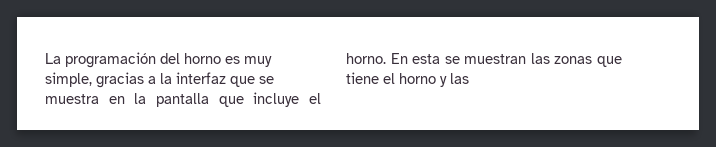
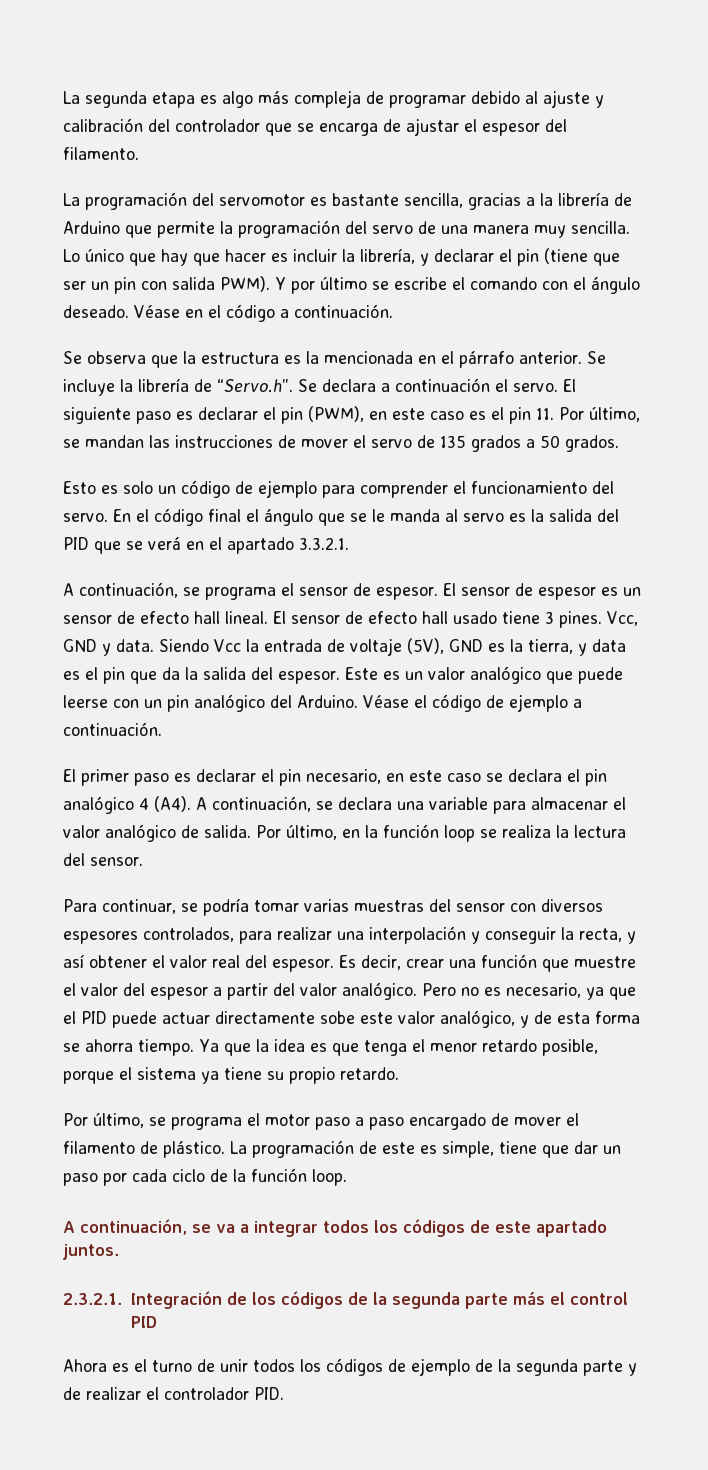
[45,52,272,68] [45,72,274,88] [45,92,321,107] [346,53,622,67] [346,72,469,87] La programación del horno es muy simple, gracias a la interfaz que se muestra en la pantalla que incluye el horno. En esta se muestran las zonas que tiene el horno y las -> [63,90,604,108] [63,118,567,136] [63,147,139,160] [63,192,632,210] [63,220,630,238] [63,248,620,266] [63,276,640,294] [63,304,393,322] [63,351,606,368] [63,378,576,396] [63,406,640,424] [63,435,619,452] [63,480,614,498] [63,508,619,526] [63,537,349,554] [63,582,641,600] [63,611,638,628] [63,638,626,656] [63,666,623,684] [63,694,582,712] [63,722,162,736] [63,769,607,786] [63,796,626,814] [63,824,626,842] [63,853,143,866] [63,898,603,916] [63,926,636,944] [63,954,636,972] [63,982,636,1000] [63,1010,640,1028] [63,1039,598,1056] [63,1067,399,1084] [63,1113,579,1130] [63,1140,621,1158] [63,1168,347,1186] [63,1219,607,1237] [63,1244,119,1260] [63,1291,628,1309] [130,1316,157,1328] [63,1358,637,1376] [63,1387,284,1400] La segunda etapa es algo más compleja de programar debido al ajuste y calibración del controlador que se encarga de ajustar el espesor del filamento. // La programación del servomotor es bastante sencilla, gracias a la librería de Arduino que permite la programación del servo de una manera muy sencilla. Lo único que hay que hacer es incluir la librería, y declarar el pin (tiene que ser un pin con salida PWM). Y por último se escribe el comando con el ángulo deseado. Véase en el código a continuación. // Se observa que la estructura es la mencionada en el párrafo anterior. Se incluye la librería de “Servo.h”. Se declara a continuación el servo. El siguiente paso es declarar el pin (PWM), en este caso es el pin 11. Por último, se mandan las instrucciones de mover el servo de 135 grados a 50 grados. // Esto es solo un código de ejemplo para comprender el funcionamiento del servo. En el código final el ángulo que se le manda al servo es la salida del PID que se verá en el apartado 3.3.2.1. // A continuación, se programa el sensor de espesor. El sensor de espesor es un sensor de efecto hall lineal. El sensor de efecto hall usado tiene 3 pines. Vcc, GND y data. Siendo Vcc la entrada de voltaje (5V), GND es la tierra, y data es el pin que da la salida del espesor. Este es un valor analógico que puede leerse con un pin analógico del Arduino. Véase el código de ejemplo a continuación. // El primer paso es declarar el pin necesario, en este caso se declara el pin analógico 4 (A4). A continuación, se declara una variable para almacenar el valor analógico de salida. Por último, en la función loop se realiza la lectura del sensor. // Para continuar, se podría tomar varias muestras del sensor con diversos espesores controlados, para realizar una interpolación y conseguir la recta, y así obtener el valor real del espesor. Es decir, crear una función que muestre el valor del espesor a partir del valor analógico. Pero no es necesario, ya que el PID puede actuar directamente sobe este valor analógico, y de esta forma se ahorra tiempo. Ya que la idea es que tenga el menor retardo posible, porque el sistema ya tiene su propio retardo. // Por último, se programa el motor paso a paso encargado de mover el filamento de plástico. La programación de este es simple, tiene que dar un paso por cada ciclo de la función loop. // A continuación, se va a integrar todos los códigos de este apartado juntos. // 2.3.2.1. Integración de los códigos de la segunda parte más el control PID // Ahora es el turno de unir todos los códigos de ejemplo de la segunda parte y de realizar el controlador PID.

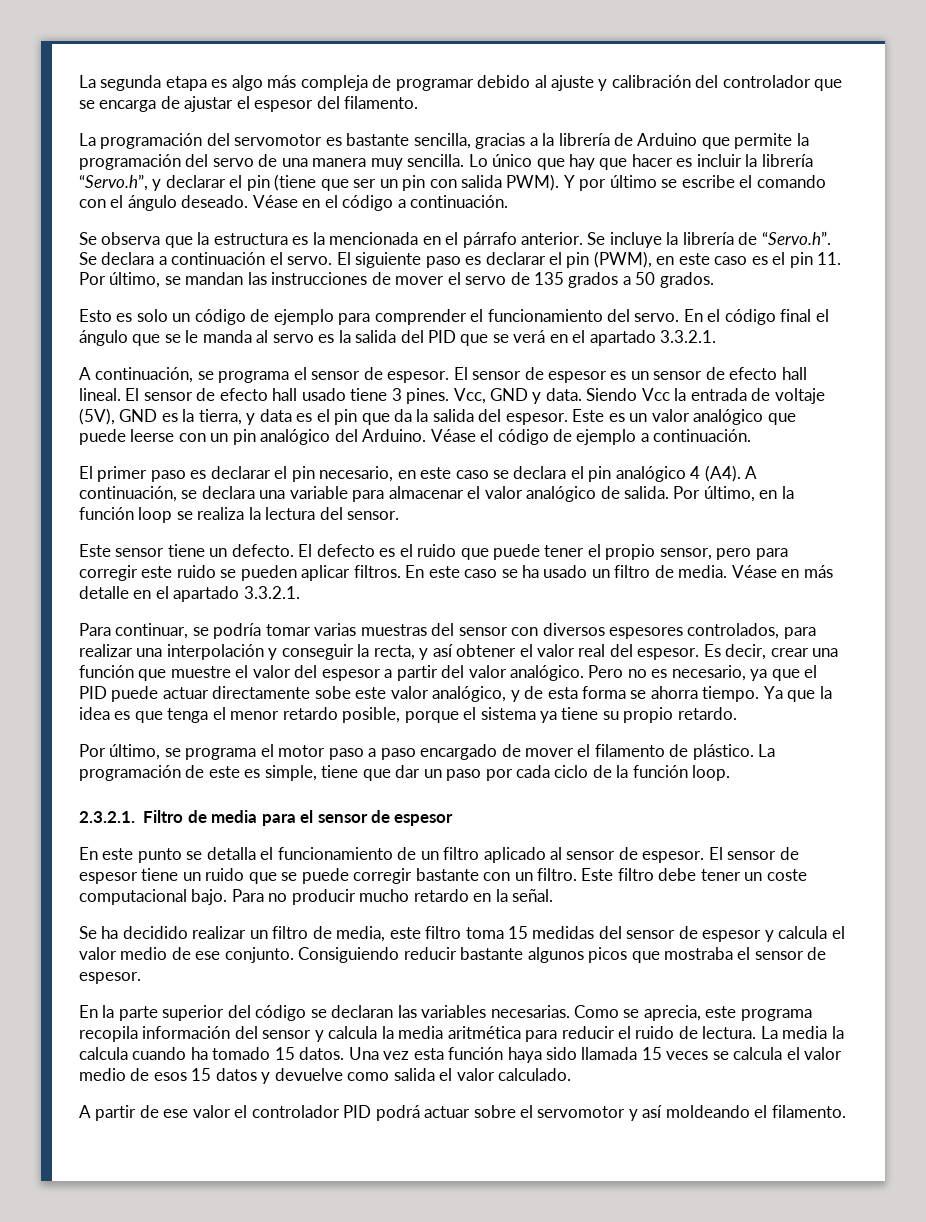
[360,248,415,264] librería, -> [761,154,813,167] [79,174,148,191] librería “Servo.h”,
(143, 861) none -> [79,544,788,560] [79,565,833,581] [79,586,300,602] // Este sensor tiene un defecto. El defecto es el ruido que puede tener el propio sensor, pero para corregir este ruido se pueden aplicar filtros. En este caso se ha usado un filtro de media. Véase en más detalle en el apartado 3.3.2.1.
[63,1219,607,1237] [63,1244,119,1260] [63,1291,628,1309] [130,1316,157,1328] [63,1358,637,1376] [63,1387,284,1400] A continuación, se va a integrar todos los códigos de este apartado juntos. // 2.3.2.1. Integración de los códigos de la segunda parte más el control PID // Ahora es el turno de unir todos los códigos de ejemplo de la segunda parte y de realizar el controlador PID. -> [79,810,454,826] [79,847,799,863] [79,868,807,884] [79,889,554,905] [79,926,845,942] [79,947,827,963] [79,972,141,984] [79,1005,812,1021] [79,1026,844,1042] [79,1047,843,1063] [79,1068,572,1084] [79,1105,846,1121] 2.3.2.1. Filtro de media para el sensor de espesor // En este punto se detalla el funcionamiento de un filtro aplicado al sensor de espesor. El sensor de espesor tiene un ruido que se puede corregir bastante con un filtro. Este filtro debe tener un coste computacional bajo. Para no producir mucho retardo en la señal. // Se ha decidido realizar un filtro de media, este filtro toma 15 medidas del sensor de espesor y calcula el valor medio de ese conjunto. Consiguiendo reducir bastante algunos picos que mostraba el sensor de espesor. // En la parte superior del código se declaran las variables necesarias. Como se aprecia, este programa recopila información del sensor y calcula la media aritmética para reducir el ruido de lectura. La media la calcula cuando ha tomado 15 datos. Una vez esta función haya sido llamada 15 veces se calcula el valor medio de esos 15 datos y devuelve como salida el valor calculado. // A partir de ese valor el controlador PID podrá actuar sobre el servomotor y así moldeando el filamento.

